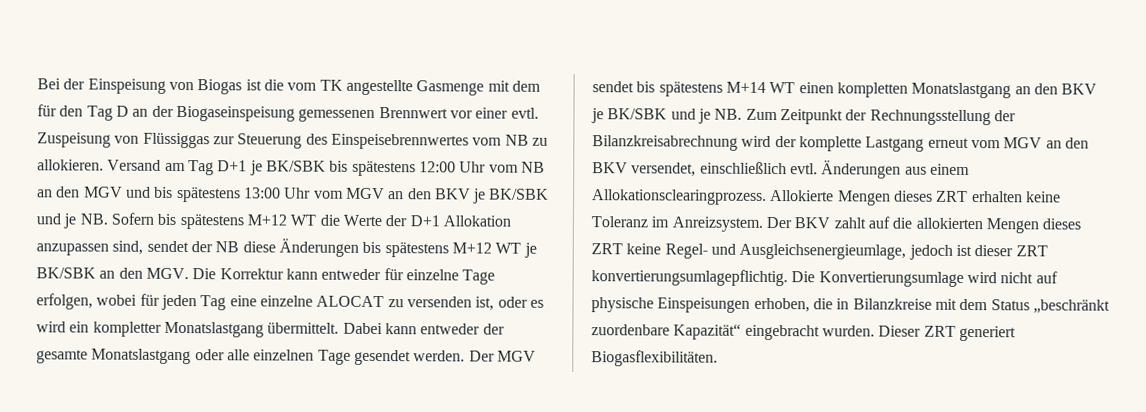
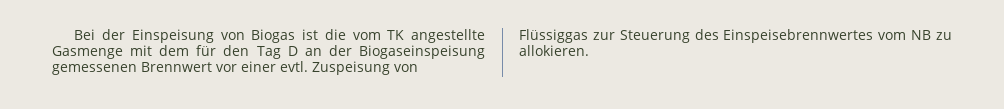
[107,159,545,177] [37,186,550,204] [36,212,511,230] [36,238,537,258] [36,267,496,285] [36,293,544,311] [36,321,505,338] [36,348,536,366] [592,81,1098,99] [591,108,1016,126] [592,135,1089,152] [592,160,970,179] [592,189,1061,206] [591,216,1082,234] [591,243,1048,260] [591,269,1058,287] [591,297,1110,314] [591,323,1016,342] [591,350,718,367] Versand am Tag D+1 je BK/SBK bis spätestens 12:00 Uhr vom NB an den MGV und bis spätestens 13:00 Uhr vom MGV an den BKV je BK/SBK und je NB. Sofern bis spätestens M+12 WT die Werte der D+1 Allokation anzupassen sind, sendet der NB diese Änderungen bis spätestens M+12 WT je BK/SBK an den MGV. Die Korrektur kann entweder für einzelne Tage erfolgen, wobei für jeden Tag eine einzelne ALOCAT zu versenden ist, oder es wird ein kompletter Monatslastgang übermittelt. Dabei kann entweder der gesamte Monatslastgang oder alle einzelnen Tage gesendet werden. Der MGV sendet bis spätestens M+14 WT einen kompletten Monatslastgang an den BKV je BK/SBK und je NB. Zum Zeitpunkt der Rechnungsstellung der Bilanzkreisabrechnung wird der komplette Lastgang erneut vom MGV an den BKV versendet, einschließlich evtl. Änderungen aus einem Allokationsclearingprozess. Allokierte Mengen dieses ZRT erhalten keine Toleranz im Anreizsystem. Der BKV zahlt auf die allokierten Mengen dieses ZRT keine Regel- und Ausgleichsenergieumlage, jedoch ist dieser ZRT konvertierungsumlagepflichtig. Die Konvertierungsumlage wird nicht auf physische Einspeisungen erhoben, die in Bilanzkreise mit dem Status „beschränkt zuordenbare Kapazität“ eingebracht wurden. Dieser ZRT generiert Biogasflexibilitäten. -> (589, 50) none

